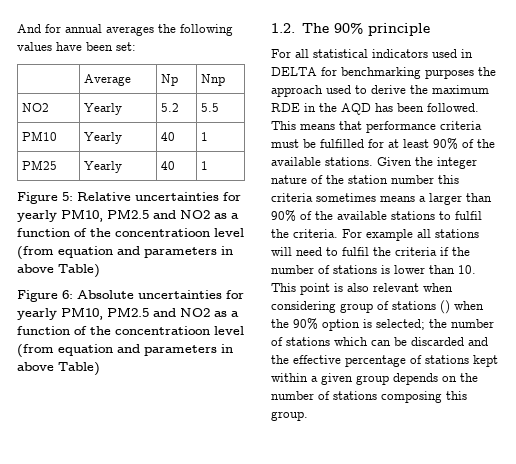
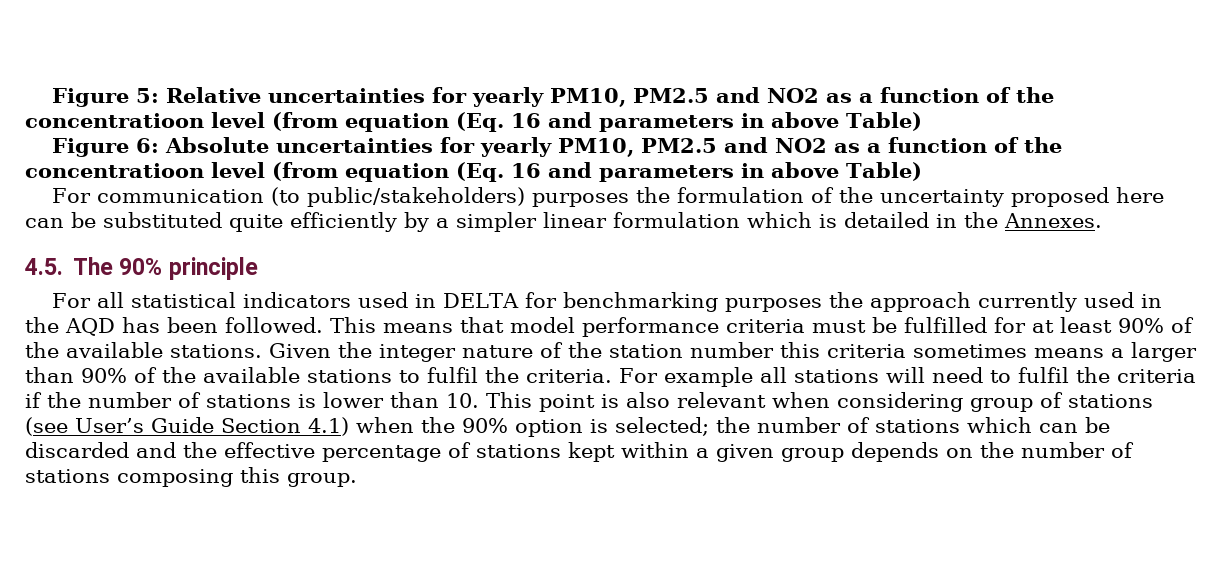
[17,24,233,36] [17,42,136,51] [84,74,132,86] [161,74,179,86] [201,74,226,86] [22,103,50,112] [84,103,123,115] [161,103,180,112] [201,103,220,112] [22,131,58,141] [84,132,123,144] [161,132,176,141] [201,132,209,141] [22,160,58,170] [84,161,123,173] [161,161,176,170] [201,161,209,170] And for annual averages the following values have been set: // | Average | Np | Nnp // NO2 | Yearly | 5.2 | 5.5 // PM10 | Yearly | 40 | 1 // PM25 | Yearly | 40 | 1 // -> (52, 97) none
(113, 252) none -> [456,112,541,132] (Eq. 16
[117,344,233,356] [17,362,100,376] [271,23,295,33] and parameters in above Table) // 1.2. -> [456,162,922,182] [52,187,1165,207] [25,212,1102,232] [25,258,63,275] (Eq. 16 and parameters in above Table) // For communication (to public/stakeholders) purposes the formulation of the uncertainty proposed here can be substituted quite efficiently by a simpler linear formulation which is detailed in the Annexes. // 4.5.
[326,85,489,94] [271,103,300,112] used to derive the maximum RDE -> [978,292,1135,312] currently used
(362, 125) none -> [510,317,575,333] model
[440,300,450,314] () -> [25,417,349,436] (see User’s Guide Section 4.1)

